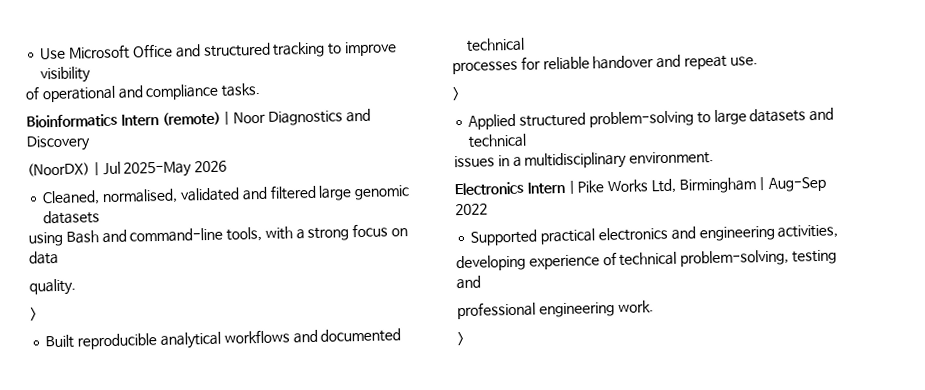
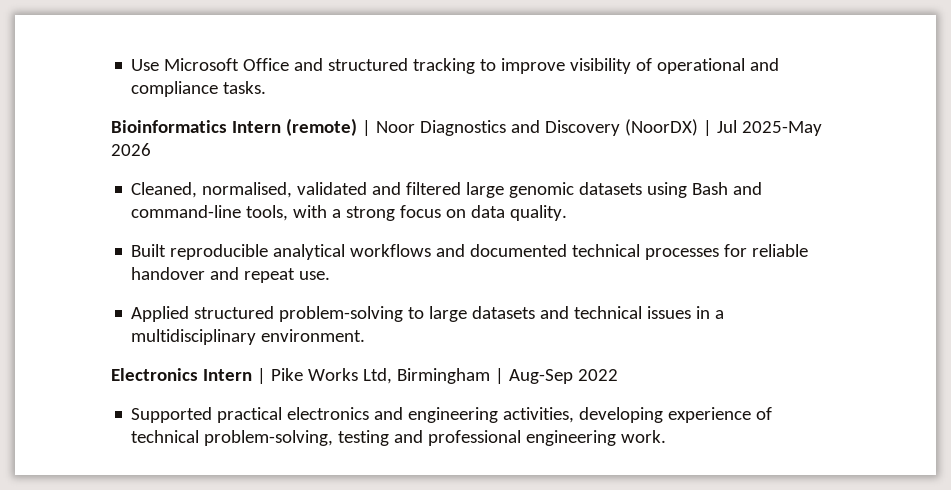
(92, 75) // -> (632, 66) none
(91, 143) // -> (620, 128) none
(101, 217) // -> (643, 188) none
(59, 257) // -> (506, 211) none
[30,307,37,322] // > -> (568, 213) none
(526, 44) // -> (641, 250) none
[452,87,460,102] // > -> (331, 275) none
(528, 140) // -> (643, 312) none
(839, 231) // -> (575, 415) none
(481, 282) // -> (424, 436) none
[457,332,464,347] // > -> (667, 436) none

